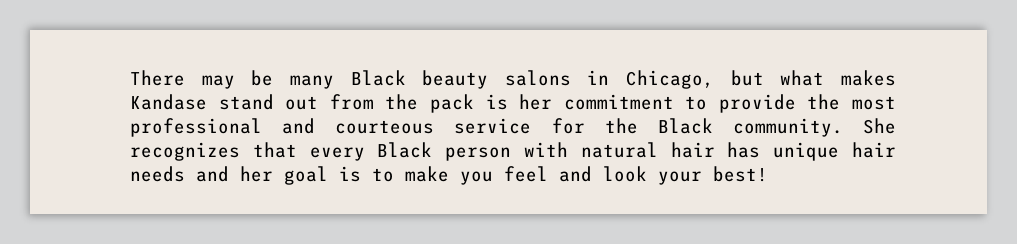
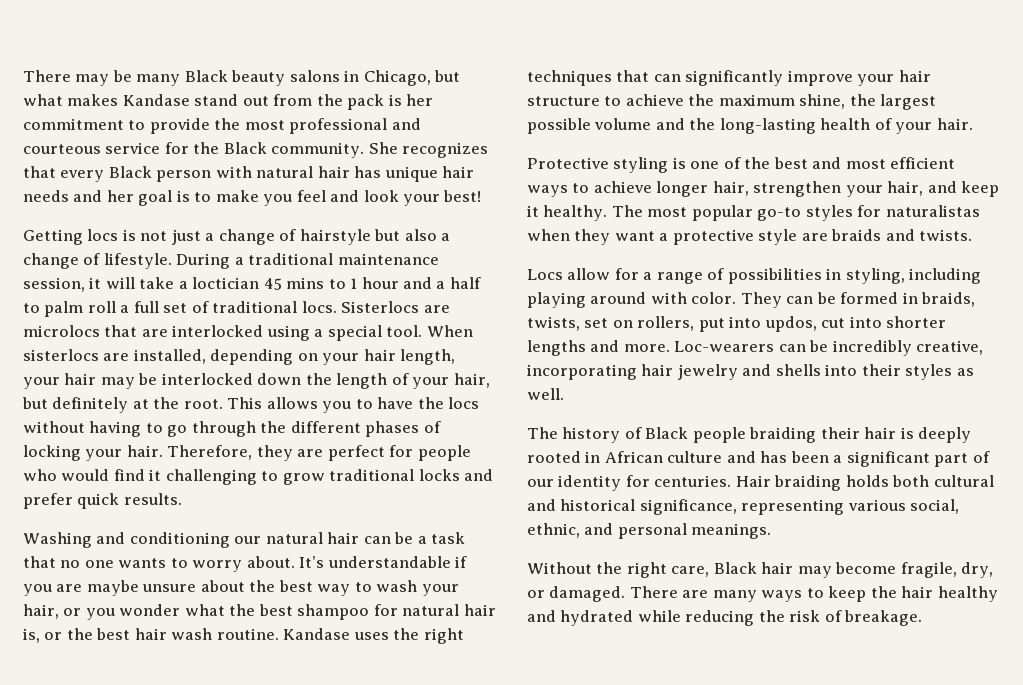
(768, 174) none -> [23,229,451,245] [23,253,439,269] [23,277,481,292] [23,301,450,317] [23,325,473,341] [23,349,456,365] [23,373,490,389] [22,397,480,413] [23,421,441,437] [23,445,471,461] [23,469,494,485] [23,493,182,509] [23,532,466,548] [23,556,468,572] [23,580,459,596] [23,604,496,620] [23,628,464,644] [527,70,931,86] [527,94,937,110] [527,118,973,134] [527,157,956,173] [527,181,1000,197] [527,205,980,221] [527,229,973,245] [527,268,982,284] [527,292,976,308] [527,316,947,332] [527,340,984,356] [527,364,974,380] [527,388,564,400] [527,427,972,443] [527,451,990,467] [527,475,994,491] [527,499,960,515] [527,523,772,539] [527,562,994,578] [527,586,998,602] [527,610,923,626] // Getting locs is not just a change of hairstyle but also a change of lifestyle. During a traditional maintenance session, it will take a loctician 45 mins to 1 hour and a half to palm roll a full set of traditional locs. Sisterlocs are microlocs that are interlocked using a special tool. When sisterlocs are installed, depending on your hair length, your hair may be interlocked down the length of your hair, but definitely at the root. This allows you to have the locs without having to go through the different phases of locking your hair. Therefore, they are perfect for people who would find it challenging to grow traditional locks and prefer quick results. // Washing and conditioning our natural hair can be a task that no one wants to worry about. It’s understandable if you are maybe unsure about the best way to wash your hair, or you wonder what the best shampoo for natural hair is, or the best hair wash routine. Kandase uses the right techniques that can significantly improve your hair structure to achieve the maximum shine, the largest possible volume and the long-lasting health of your hair. // Protective styling is one of the best and most efficient ways to achieve longer hair, strengthen your hair, and keep it healthy. The most popular go-to styles for naturalistas when they want a protective style are braids and twists. // Locs allow for a range of possibilities in styling, including playing around with color. They can be formed in braids, twists, set on rollers, put into updos, cut into shorter lengths and more. Loc-wearers can be incredibly creative, incorporating hair jewelry and shells into their styles as well. // The history of Black people braiding their hair is deeply rooted in African culture and has been a significant part of our identity for centuries. Hair braiding holds both cultural and historical significance, representing various social, ethnic, and personal meanings. // Without the right care, Black hair may become fragile, dry, or damaged. There are many ways to keep the hair healthy and hydrated while reducing the risk of breakage.

